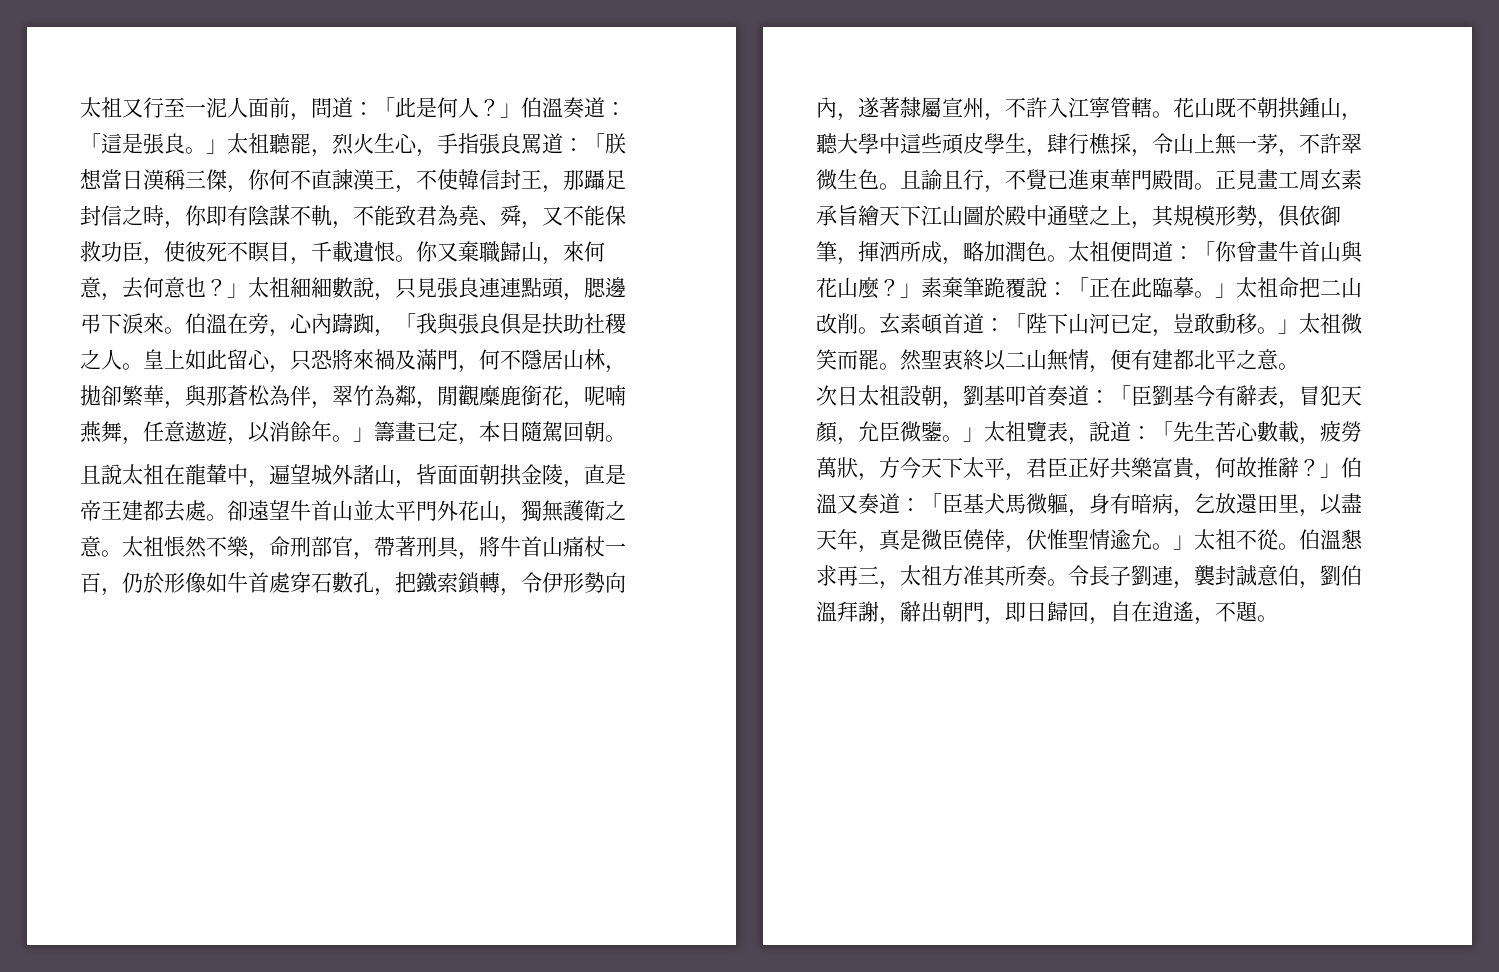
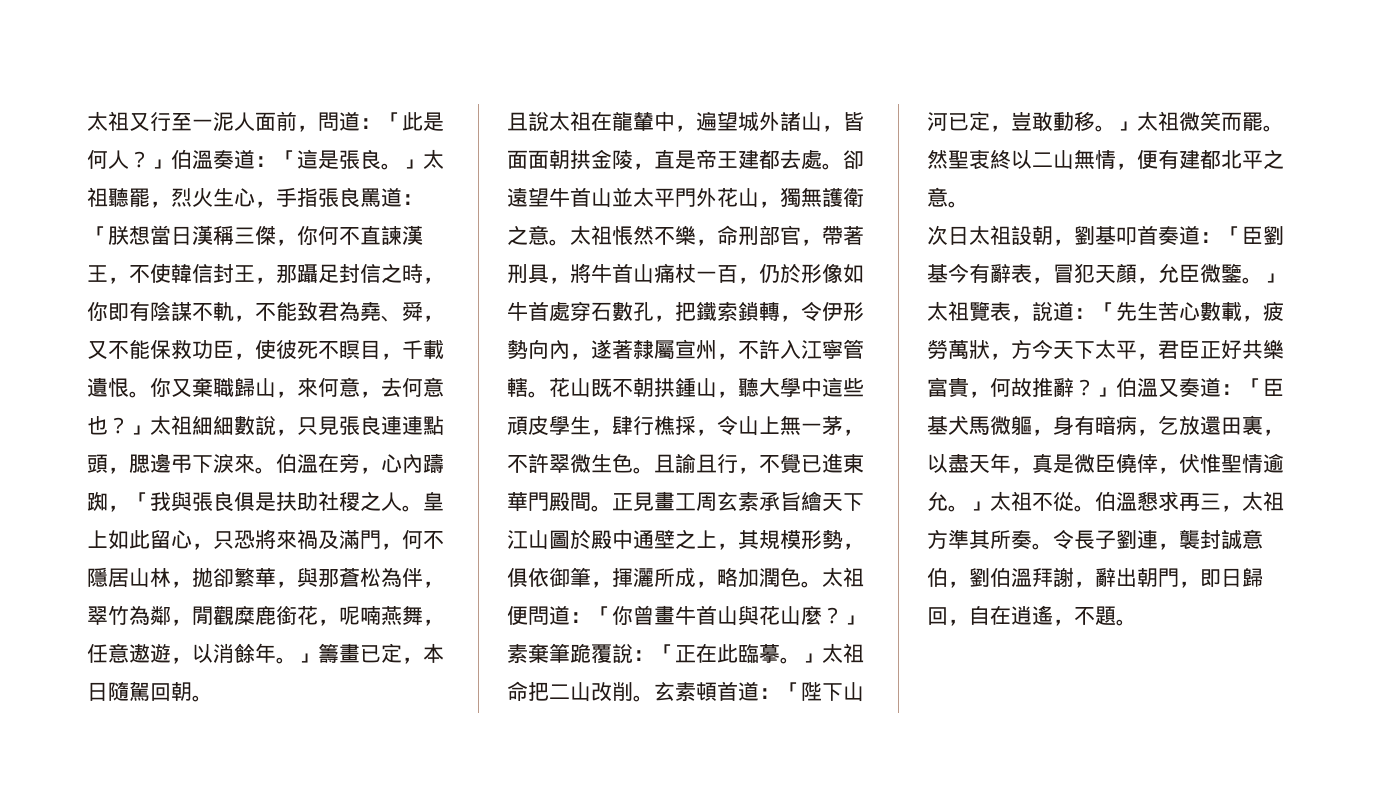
[879,241,900,262] 洒 -> [633,568,654,587] 灑
[1278,494,1299,513] 里 -> [1242,415,1263,435] 裏
[963,565,984,586] 准 -> [948,529,969,549] 準

